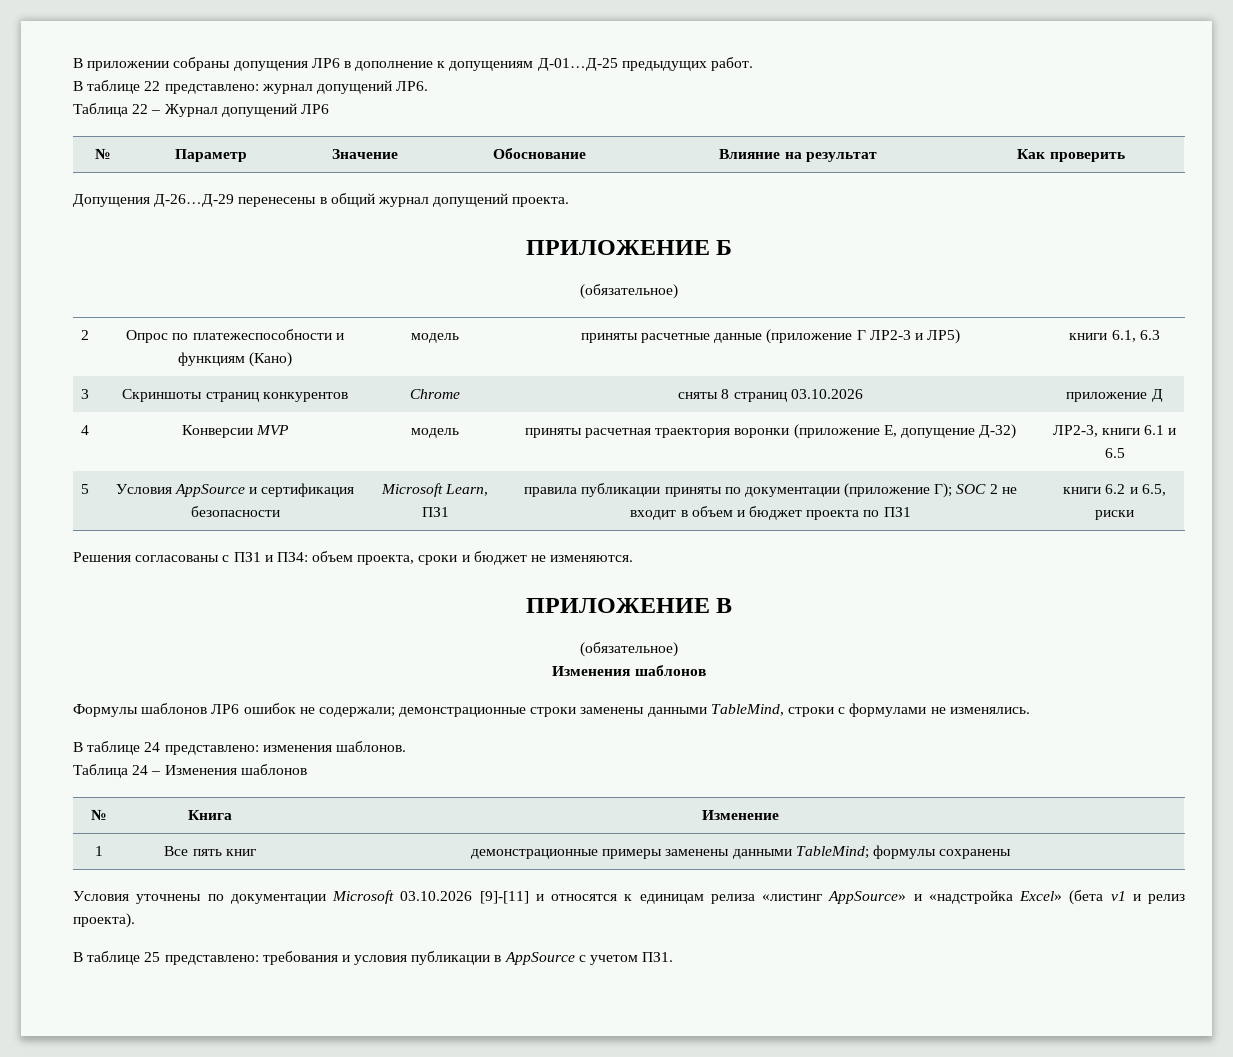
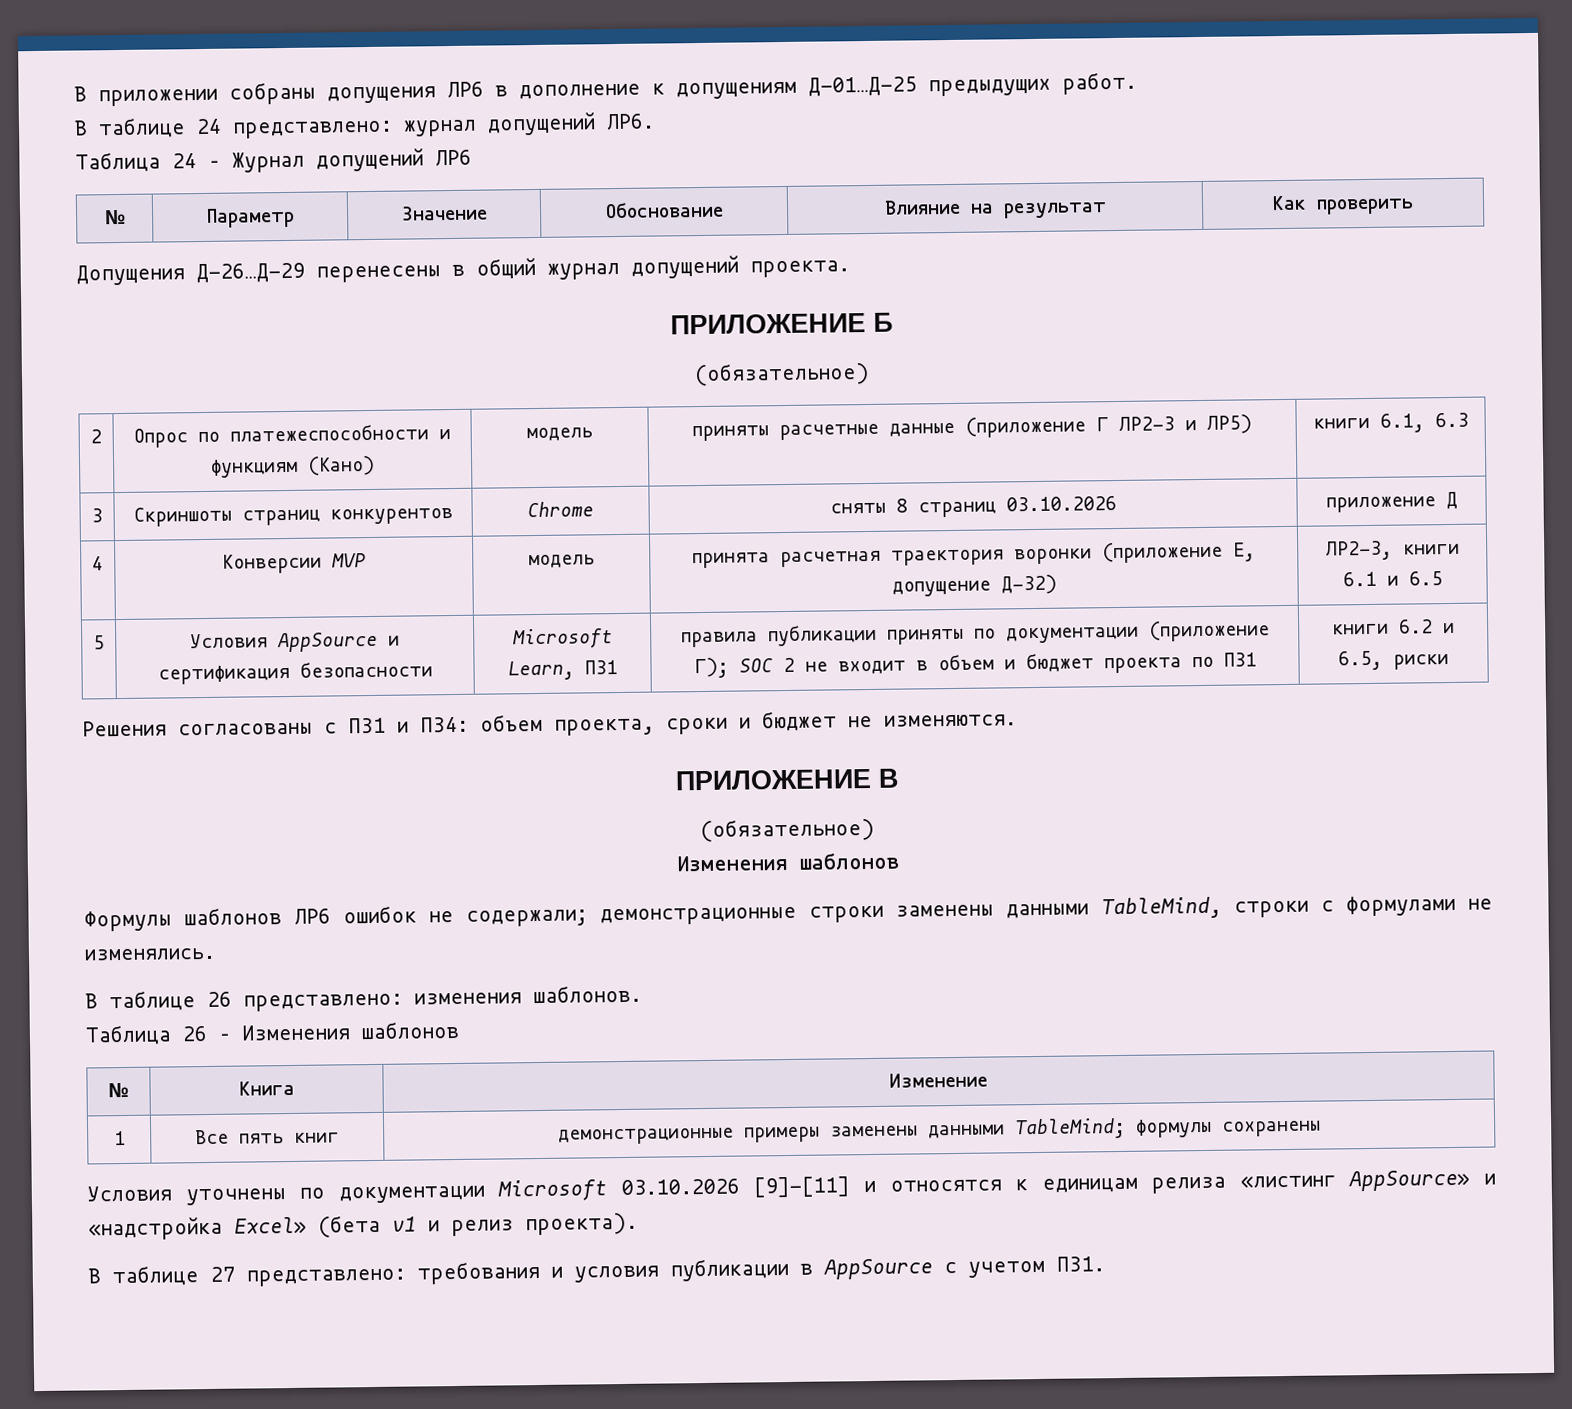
[144,81,161,91] 22 -> [196,118,222,135] 24
[132,104,149,114] 22 -> [172,153,197,169] 24
[524,428,582,438] приняты -> [692,552,770,569] принята
[144,742,161,752] 24 -> [207,991,232,1007] 26
[132,765,149,775] 24 -> [182,1025,208,1042] 26
[144,952,161,962] 25 -> [210,1266,235,1282] 27

